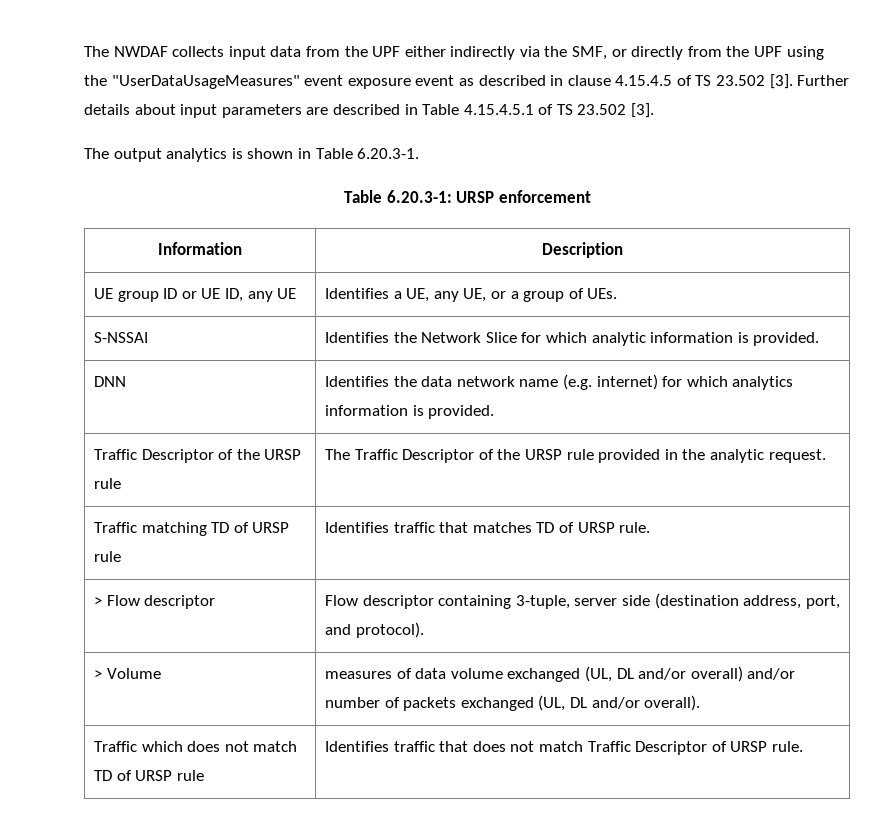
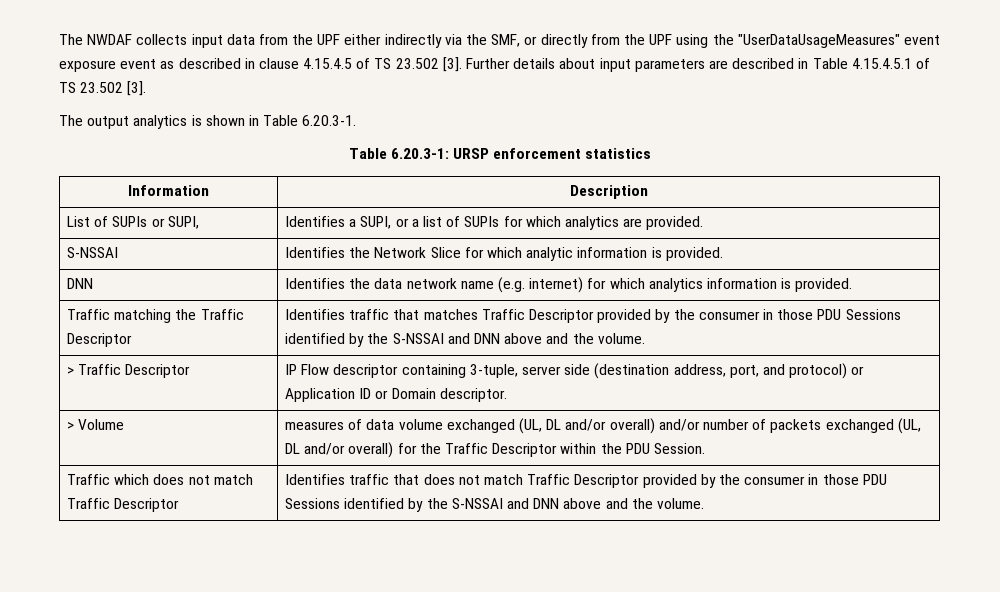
(591, 196) none -> [585,148,652,159] statistics
[94,288,297,302] [325,288,618,302] UE group ID or UE ID, any UE | Identifies a UE, any UE, or a group of UEs. -> [67,216,199,229] [285,216,704,230] List of SUPIs or SUPI, | Identifies a SUPI, or a list of SUPIs for which analytics are provided.
[141,449,302,463] [94,478,122,489] [325,449,826,463] [94,522,290,536] [94,551,122,562] [325,522,651,533] [94,595,216,609] Descriptor of the URSP rule | The Traffic Descriptor of the URSP rule provided in the analytic request. // Traffic matching TD of URSP rule | Identifies traffic that matches TD of URSP rule. // > Flow descriptor | -> [114,309,244,323] [67,333,133,347] [285,309,901,323] [285,333,645,347] [67,364,191,378] [285,364,298,375] matching the Traffic Descriptor | Identifies traffic that matches Traffic Descriptor provided by the consumer in those PDU Sessions identified by the S-NSSAI and DNN above and the volume. // > Traffic Descriptor | IP
[355,622,424,638] protocol). -> [789,363,865,379] [285,388,507,402] protocol) or Application ID or Domain descriptor.
[644,695,701,711] overall). -> [348,442,705,458] overall) for the Traffic Descriptor within the PDU Session.
[94,770,204,781] TD of URSP rule -> [67,498,180,512] Traffic Descriptor
[711,741,804,752] of URSP rule. -> [642,474,887,488] [285,498,704,512] provided by the consumer in those PDU Sessions identified by the S-NSSAI and DNN above and the volume.

